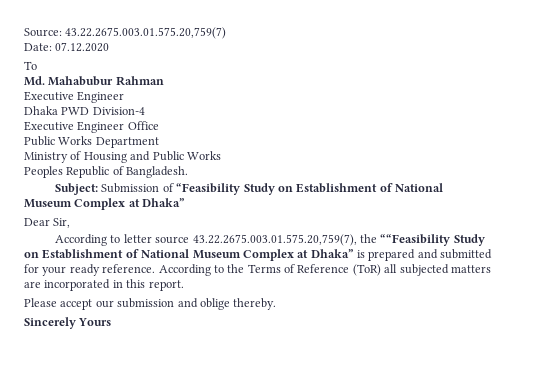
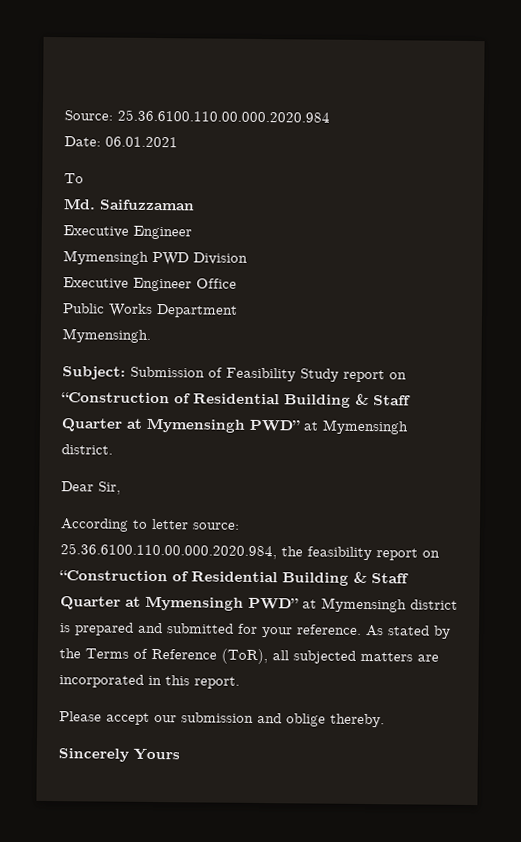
[65,27,227,39] 43.22.2675.003.01.575.20,759(7) -> [117,109,330,123] 25.36.6100.110.00.000.2020.984
[55,42,110,52] 07.12.2020 -> [105,136,178,148] 06.01.2021
[48,76,164,86] Mahabubur Rahman -> [99,199,195,211] Saifuzzaman
[24,106,145,115] Dhaka PWD Division-4 -> [63,250,248,266] Mymensingh PWD Division
[24,151,221,163] [24,166,189,178] [55,183,444,195] [24,198,186,210] Ministry of Housing and Public Works // Peoples Republic of Bangladesh. // Subject: Submission of “Feasibility Study on Establishment of National Museum Complex at Dhaka” -> [62,328,151,343] [62,366,407,383] [61,392,411,408] [61,417,409,435] [61,444,113,455] Mymensingh. // Subject: Submission of Feasibility Study report on “Construction of Residential Building & Staff Quarter at Mymensingh PWD” at Mymensingh district.
[155,234,485,246] [24,249,354,261] source 43.22.2675.003.01.575.20,759(7), the ““Feasibility Study on Establishment of National Museum Complex at Dhaka” -> [192,522,240,530] [60,543,440,561] [59,570,409,586] [60,595,458,613] source: 25.36.6100.110.00.000.2020.984, the feasibility report on “Construction of Residential Building & Staff Quarter at Mymensingh PWD” at Mymensingh district
[69,264,224,276] ready reference. According to -> [296,624,451,639] reference. As stated by
[352,264,381,276] (ToR) -> [221,648,268,665] (ToR),

